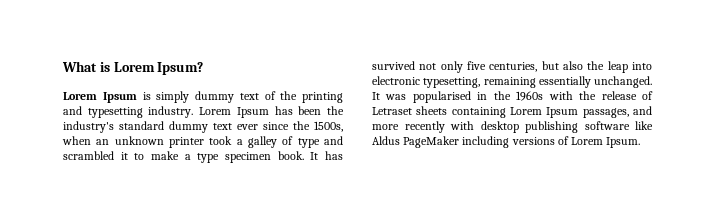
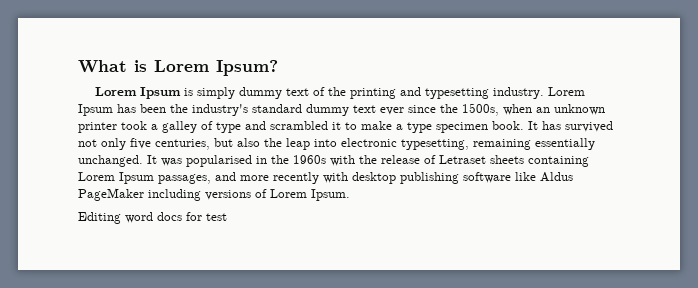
(641, 142) none -> [78,212,227,224] // Editing word docs for test

